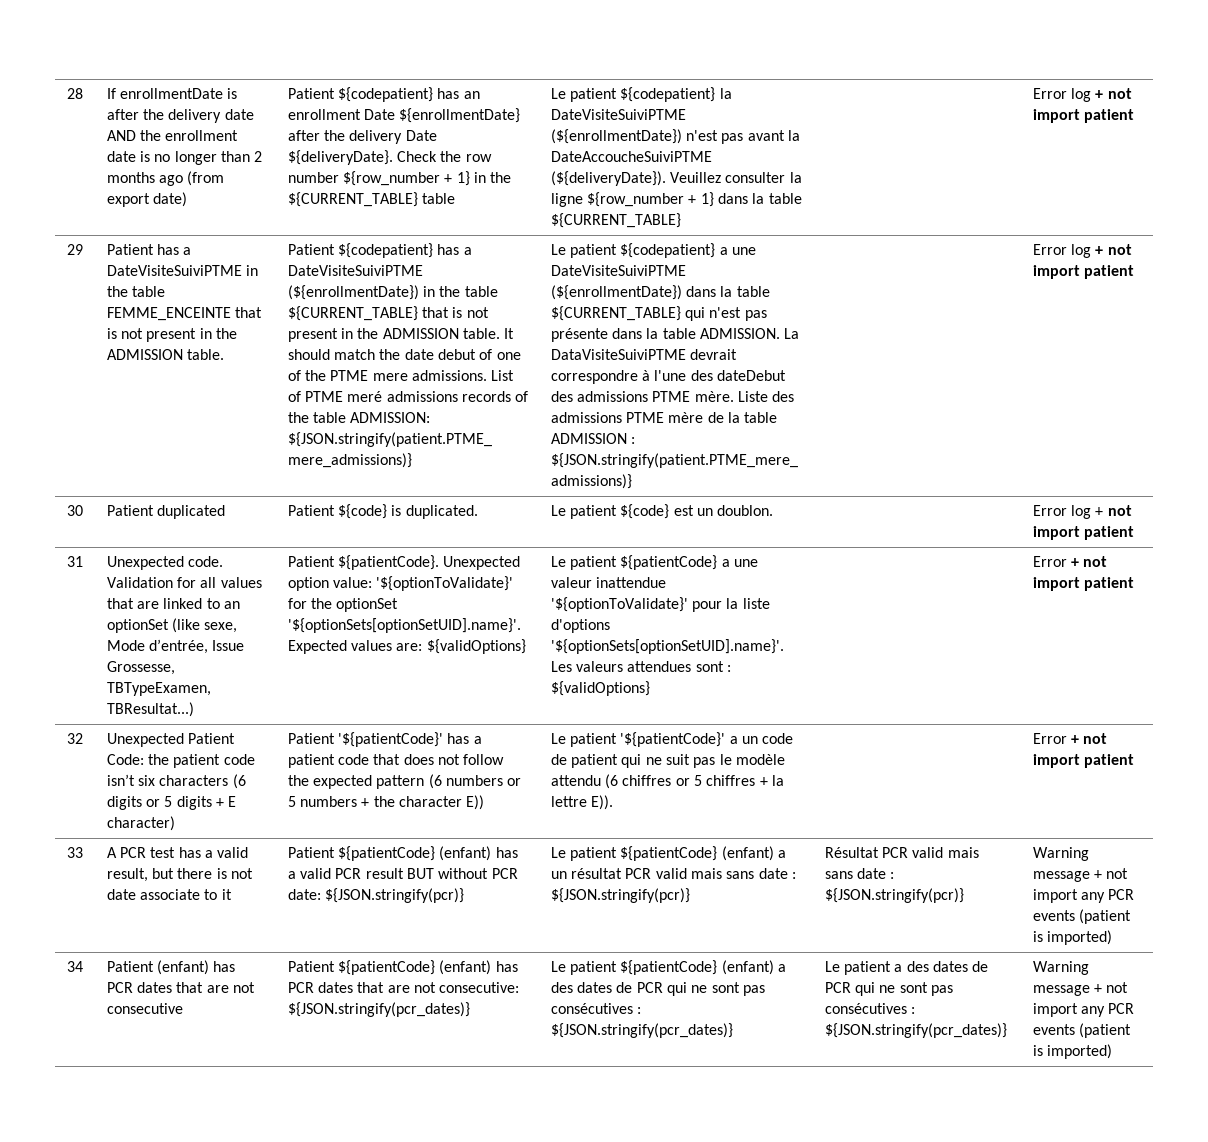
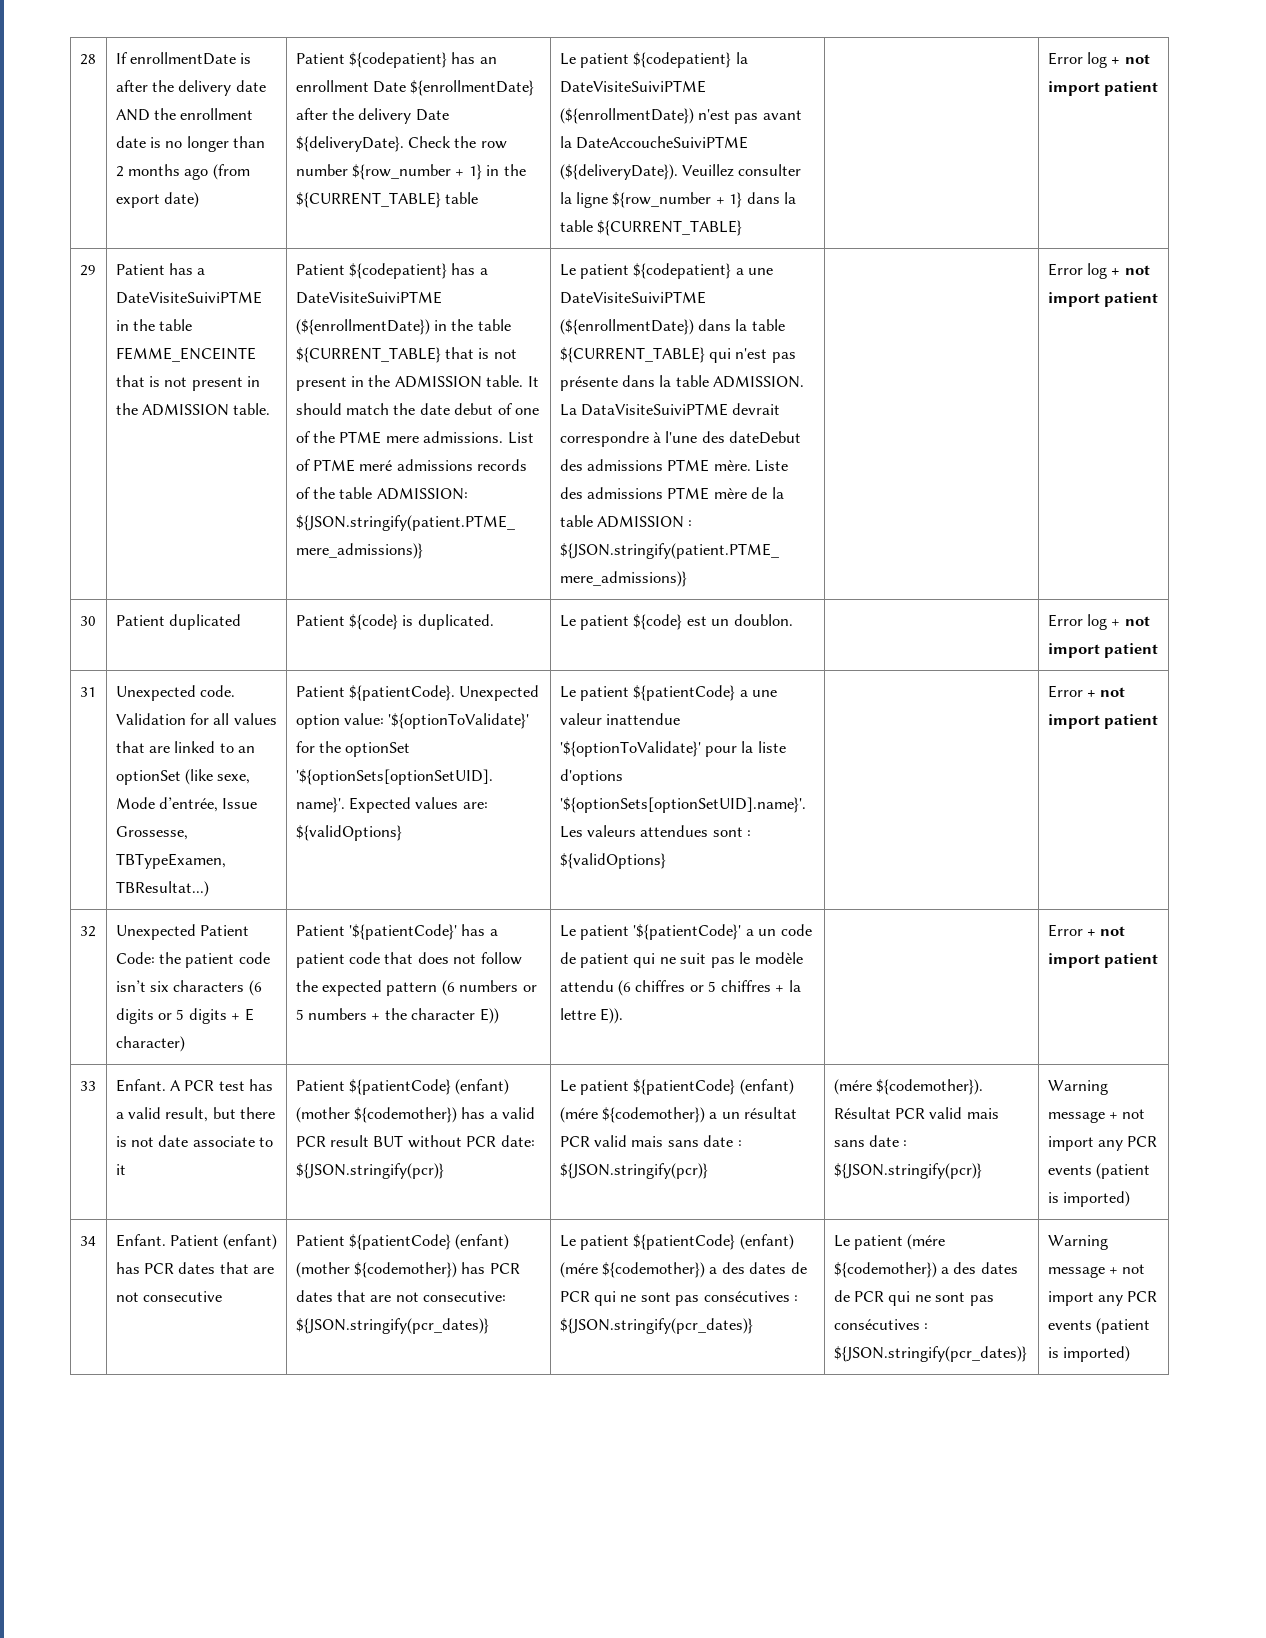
(83, 852) none -> [115,1079,166,1092] Enfant.
(492, 853) none -> [295,1107,457,1123] (mother ${codemother})
(774, 853) none -> [559,1107,705,1123] (mére ${codemother})
(690, 895) none -> [833,1079,983,1095] (mére ${codemother}).
(83, 966) none -> [115,1234,166,1247] Enfant.
(492, 967) none -> [295,1262,457,1278] (mother ${codemother})
(774, 967) none -> [559,1262,705,1278] (mére ${codemother})
(891, 968) none -> [907,1234,946,1250] [833,1262,937,1278] (mére ${codemother})

